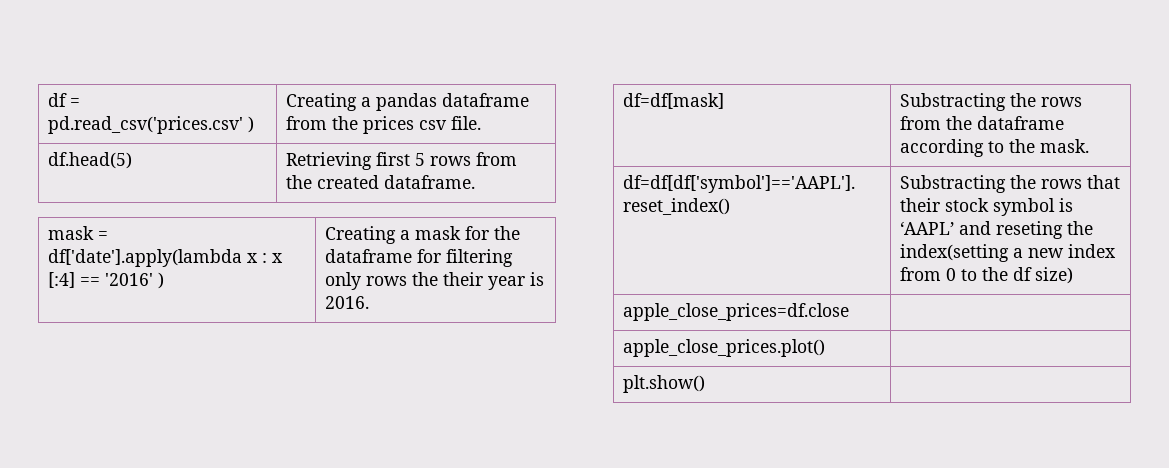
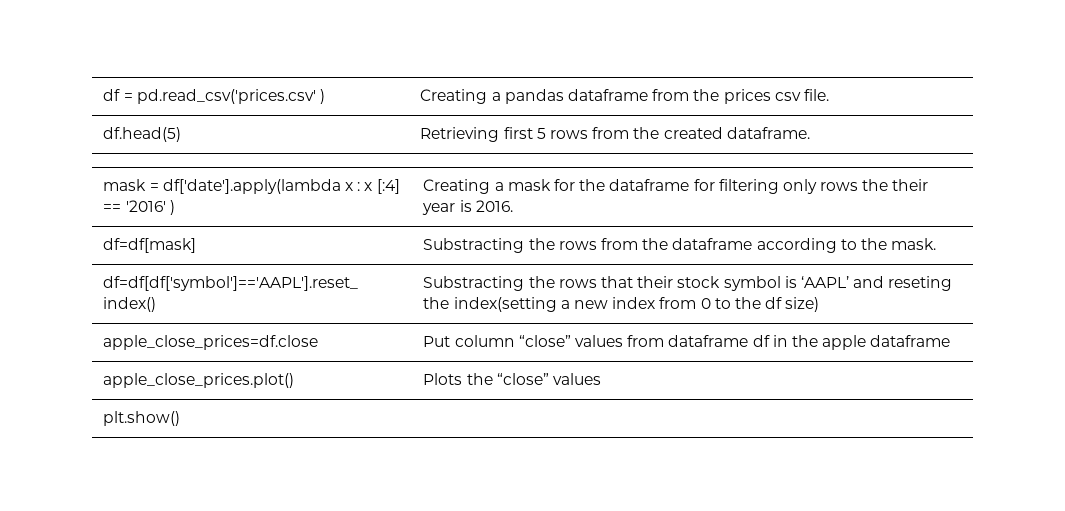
[622,339,825,357] // apple_close_prices.plot() | -> [423,335,951,350] [103,373,295,388] [423,373,601,385] Put column “close” values from dataframe df in the apple dataframe // apple_close_prices.plot() | Plots the “close” values

